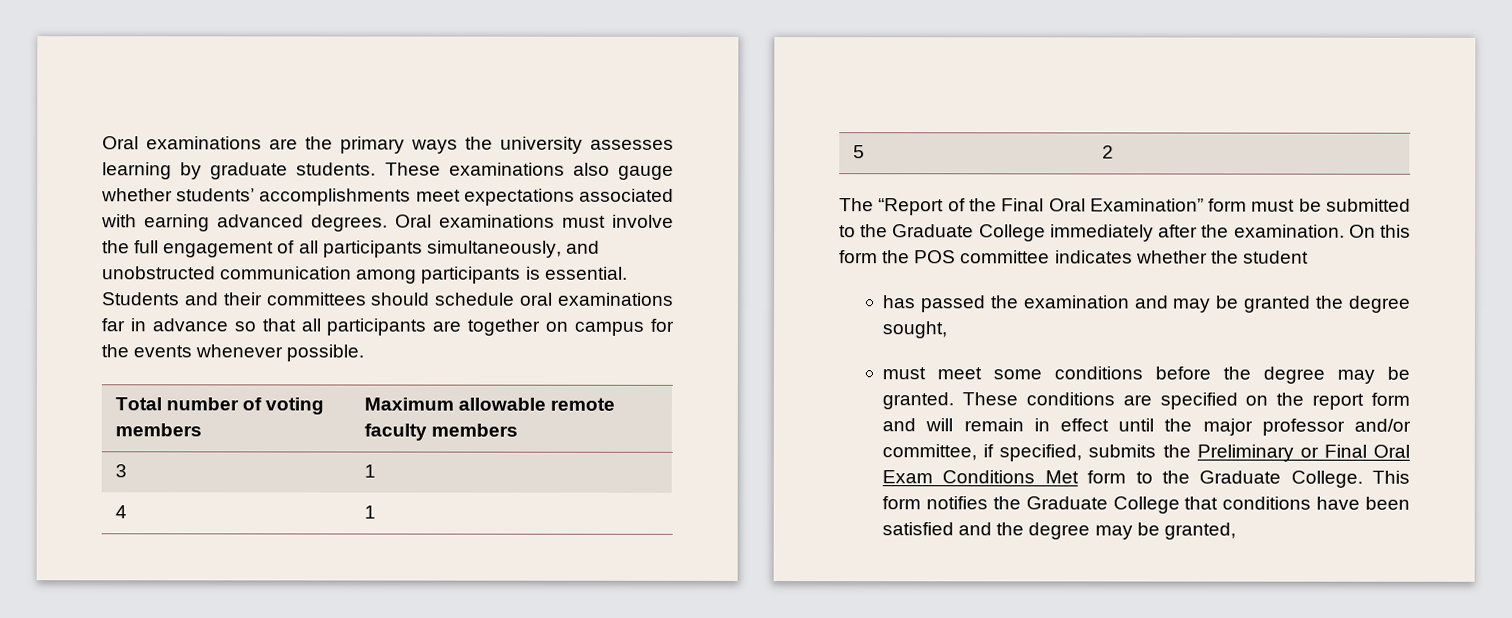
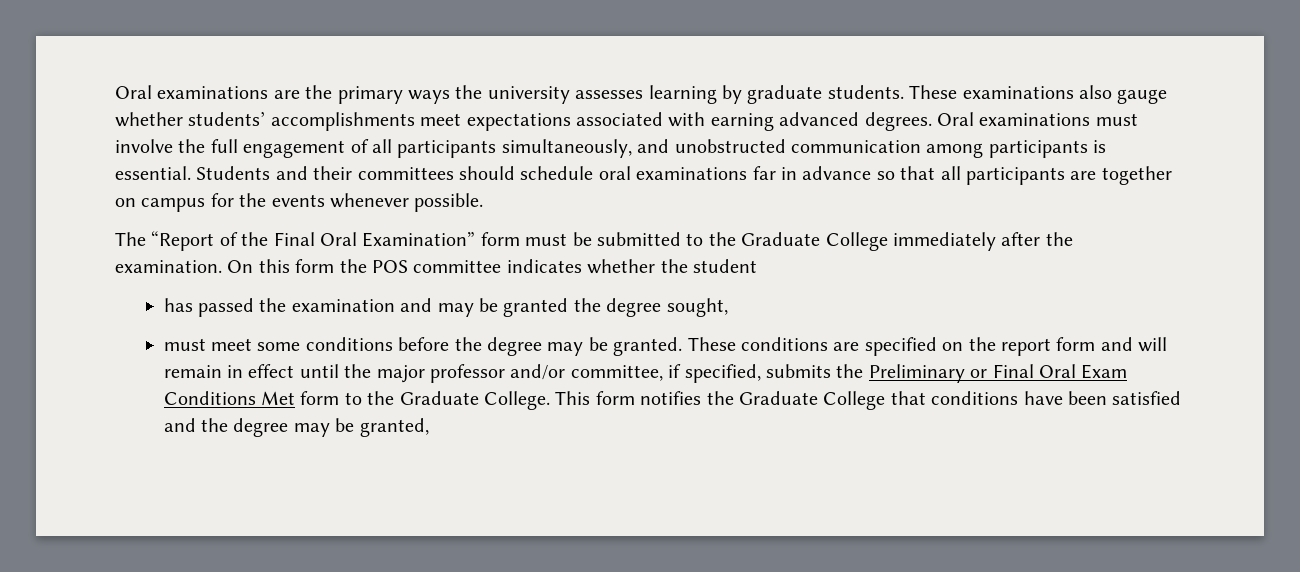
[114,397,325,415] [114,423,202,437] [363,397,616,411] [363,423,518,441] [114,464,127,478] [363,464,376,478] [114,505,127,519] [363,505,376,519] [852,145,865,159] [1101,145,1114,159] // Total number of voting members | Maximum allowable remote faculty members // 3 | 1 // 4 | 1 // 5 | 2 -> (484, 202) none

